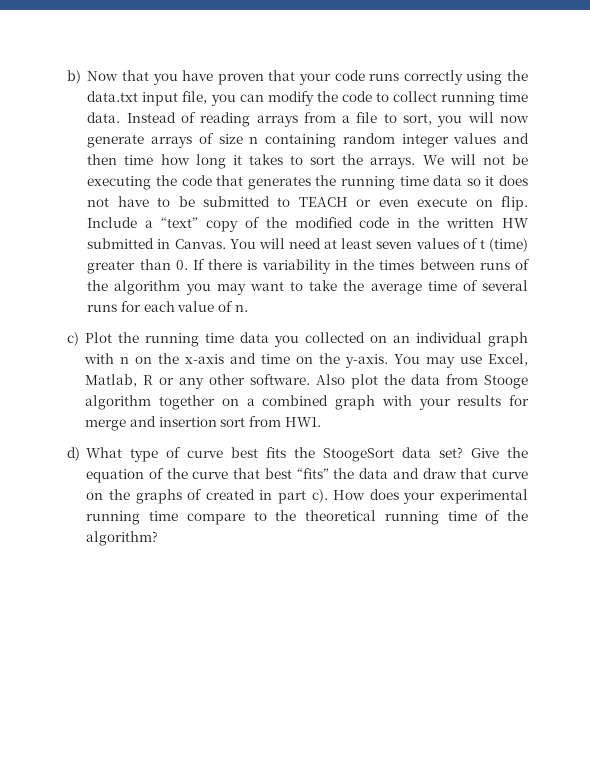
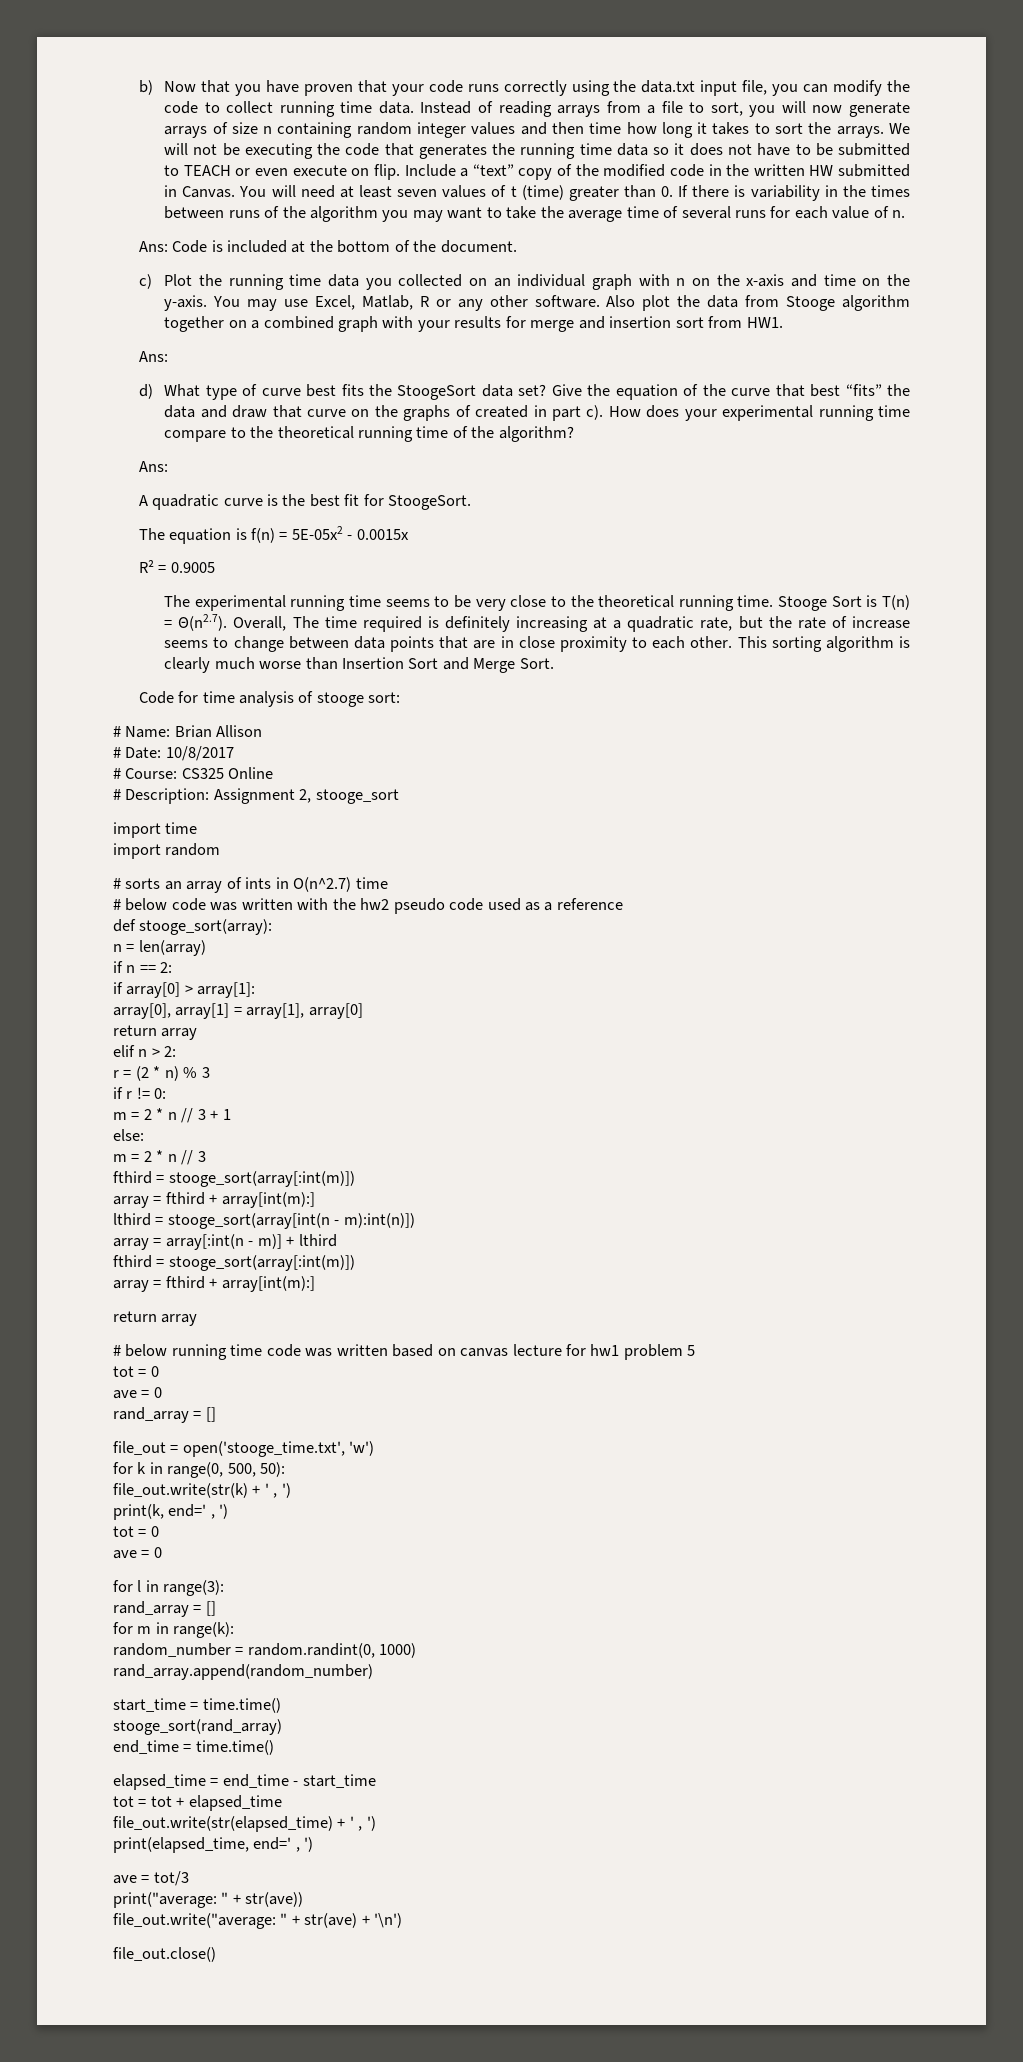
(248, 308) none -> [138,240,517,253] // Ans: Code is included at the bottom of the document.
(321, 422) none -> [138,351,168,362] // Ans:
(159, 538) none -> [138,461,168,472] [138,494,472,510] [138,526,409,544] [138,560,215,573] [164,595,911,611] [164,614,911,632] [164,636,910,652] [164,657,554,673] [138,691,401,707] [113,725,263,738] [113,746,234,761] [113,767,274,779] [113,788,399,804] [113,822,198,838] [113,843,221,859] [113,877,388,893] [113,898,623,914] [113,919,273,935] [113,940,206,956] [113,961,173,973] [113,982,256,998] [113,1003,363,1019] [113,1025,198,1040] [113,1045,177,1057] [113,1066,210,1081] [113,1087,167,1099] [113,1108,231,1123] [113,1129,144,1141] [113,1150,206,1165] [113,1171,355,1187] [113,1192,315,1208] [113,1213,415,1229] [113,1234,337,1250] [113,1255,355,1271] [113,1276,315,1292] [113,1311,198,1326] [113,1344,696,1360] [113,1366,159,1377] [113,1387,162,1399] [113,1407,216,1423] [113,1441,375,1457] [113,1462,286,1478] [113,1483,291,1498] [113,1504,229,1520] [113,1526,159,1537] [113,1547,162,1559] [113,1580,225,1596] [113,1601,216,1617] [113,1622,235,1638] [113,1643,417,1658] [113,1664,373,1680] [113,1698,281,1713] [113,1719,282,1735] [113,1740,274,1755] [113,1774,376,1790] [113,1795,282,1811] [113,1816,376,1832] [113,1837,314,1853] [113,1871,189,1886] [113,1892,304,1908] [113,1913,403,1929] [113,1947,216,1962] // Ans: // A quadratic curve is the best fit for StoogeSort. // The equation is f(n) = 5E-05x2 - 0.0015x // R² = 0.9005 // The experimental running time seems to be very close to the theoretical running time. Stooge Sort is T(n) = Θ(n2.7). Overall, The time required is definitely increasing at a quadratic rate, but the rate of increase seems to change between data points that are in close proximity to each other. This sorting algorithm is clearly much worse than Insertion Sort and Merge Sort. // Code for time analysis of stooge sort: // # Name: Brian Allison // # Date: 10/8/2017 // # Course: CS325 Online // # Description: Assignment 2, stooge_sort // import time // import random // # sorts an array of ints in O(n^2.7) time // # below code was written with the hw2 pseudo code used as a reference // def stooge_sort(array): // n = len(array) // if n == 2: // if array[0] > array[1]: // array[0], array[1] = array[1], array[0] // return array // elif n > 2: // r = (2 * n) % 3 // if r != 0: // m = 2 * n // 3 + 1 // else: // m = 2 * n // 3 // fthird = stooge_sort(array[:int(m)]) // array = fthird + array[int(m):] // lthird = stooge_sort(array[int(n - m):int(n)]) // array = array[:int(n - m)] + lthird // fthird = stooge_sort(array[:int(m)]) // array = fthird + array[int(m):] // return array // # below running time code was written based on canvas lecture for hw1 problem 5 // tot = 0 // ave = 0 // rand_array = [] // file_out = open('stooge_time.txt', 'w') // for k in range(0, 500, 50): // file_out.write(str(k) + ' , ') // print(k, end=' , ') // tot = 0 // ave = 0 // for l in range(3): // rand_array = [] // for m in range(k): // random_number = random.randint(0, 1000) // rand_array.append(random_number) // start_time = time.time() // stooge_sort(rand_array) // end_time = time.time() // elapsed_time = end_time - start_time // tot = tot + elapsed_time // file_out.write(str(elapsed_time) + ' , ') // print(elapsed_time, end=' , ') // ave = tot/3 // print("average: " + str(ave)) // file_out.write("average: " + str(ave) + '\n') // file_out.close()

